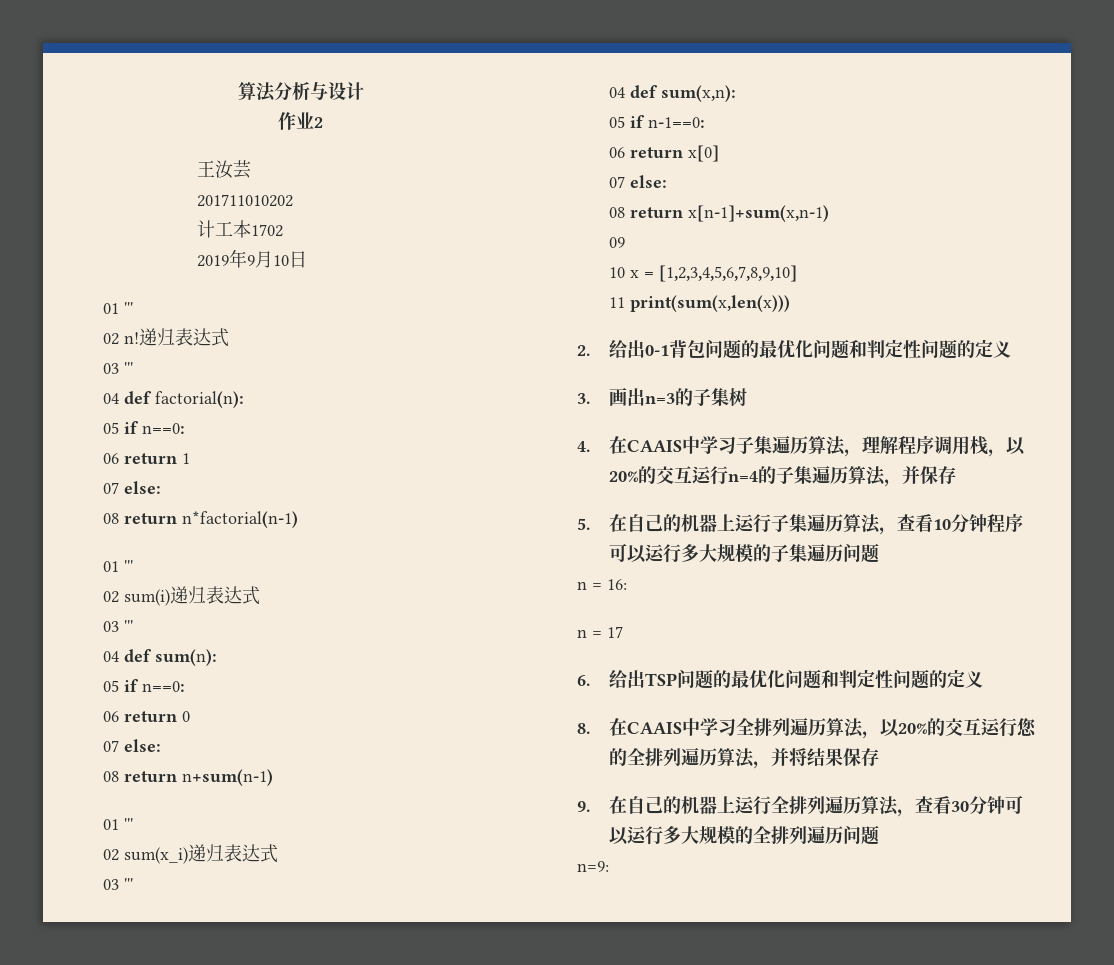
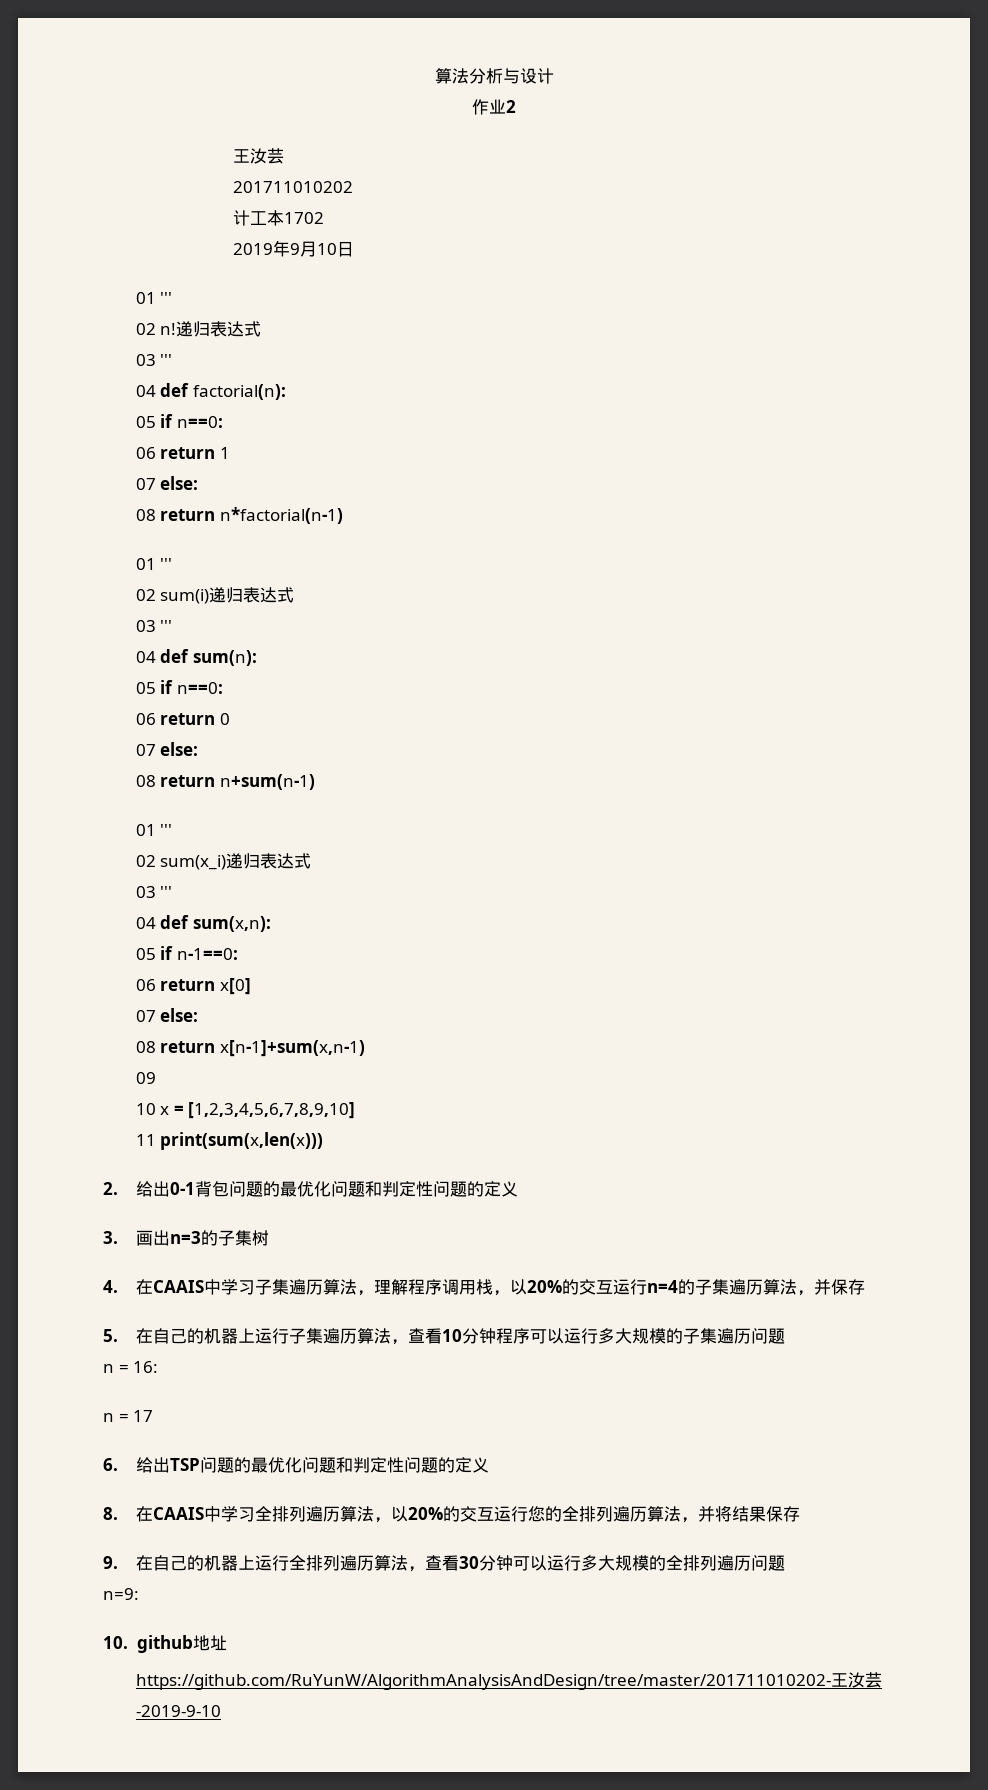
(609, 866) none -> [103,1635,227,1653] [135,1672,882,1690] [135,1705,221,1717] // 10. github地址 // https://github.com/RuYunW/AlgorithmAnalysisAndDesign/tree/master/201711010202-王汝芸-2019-9-10

